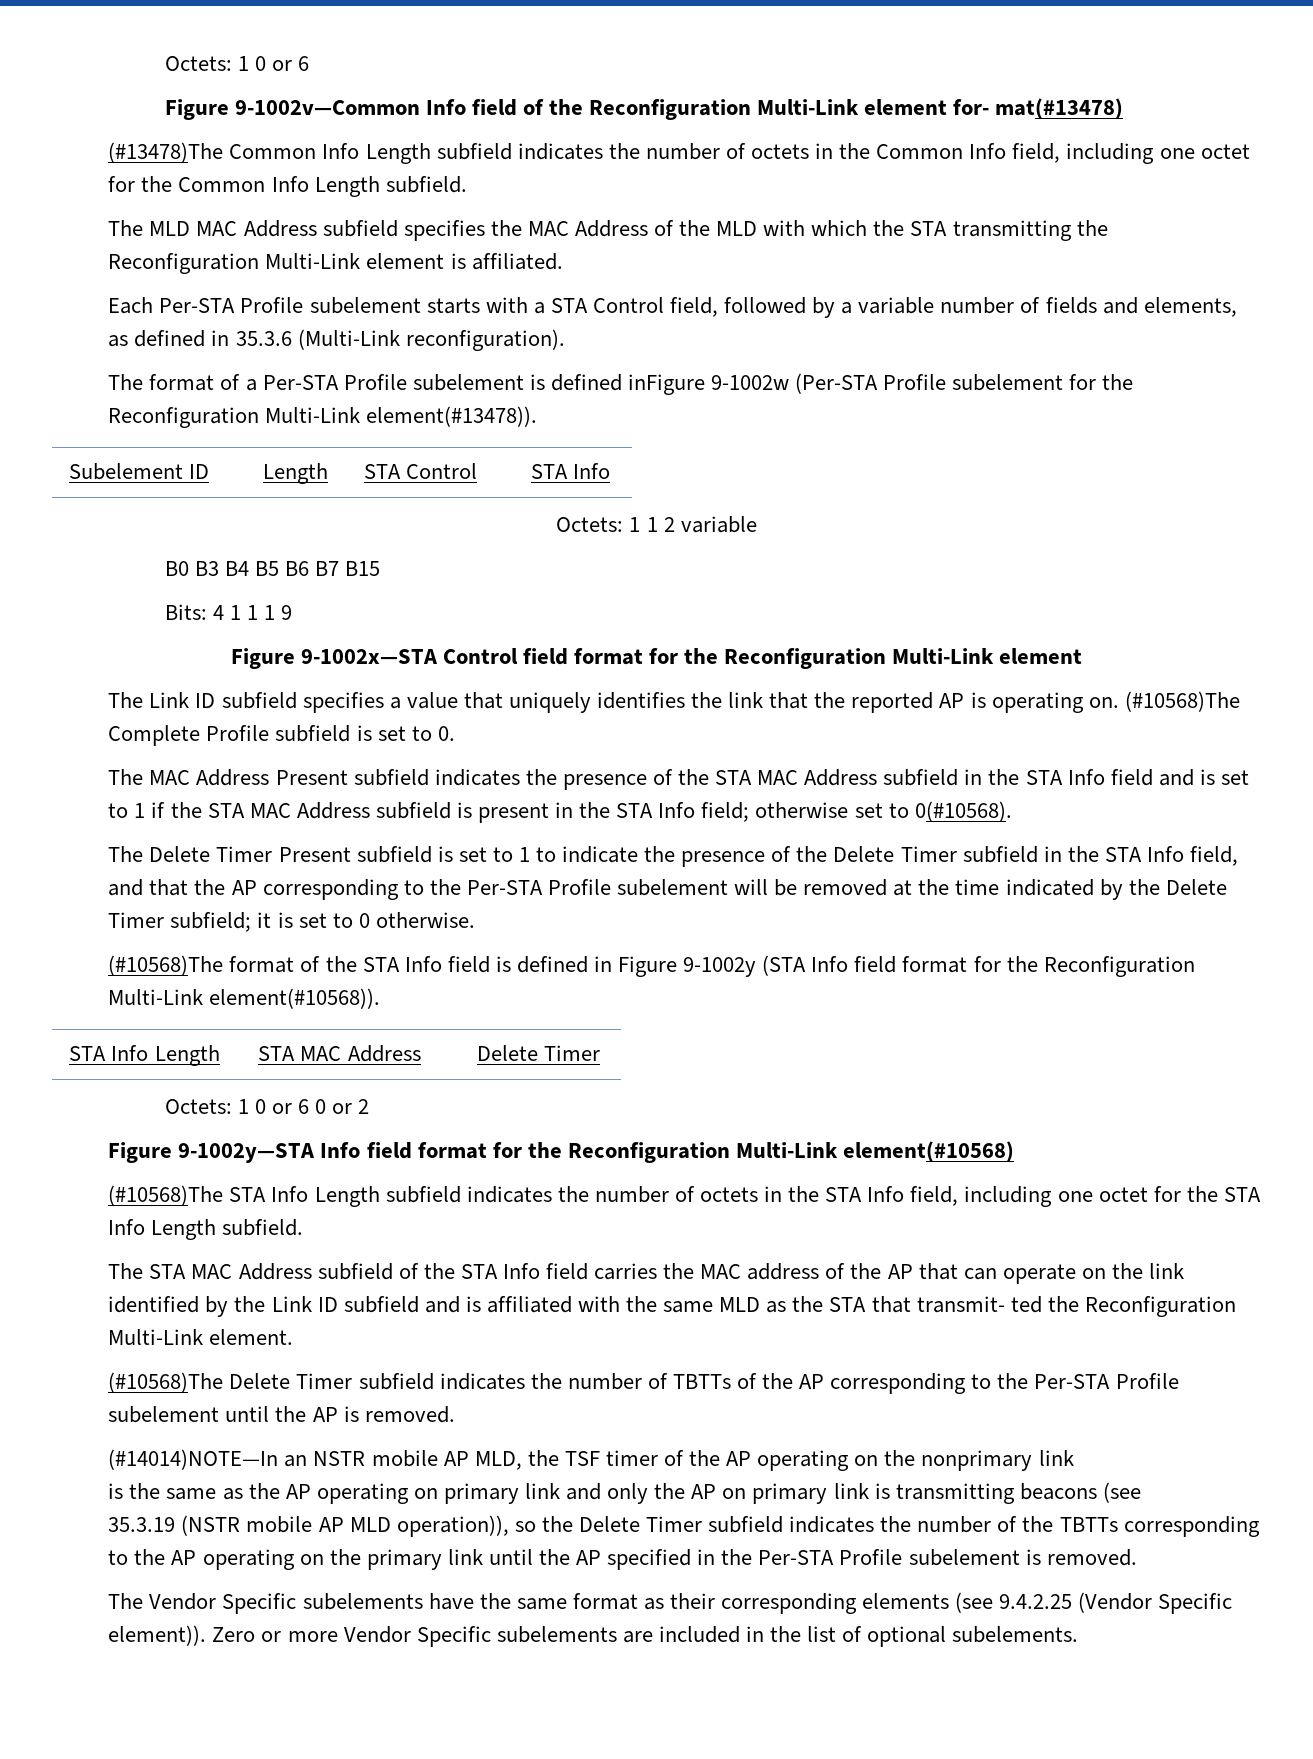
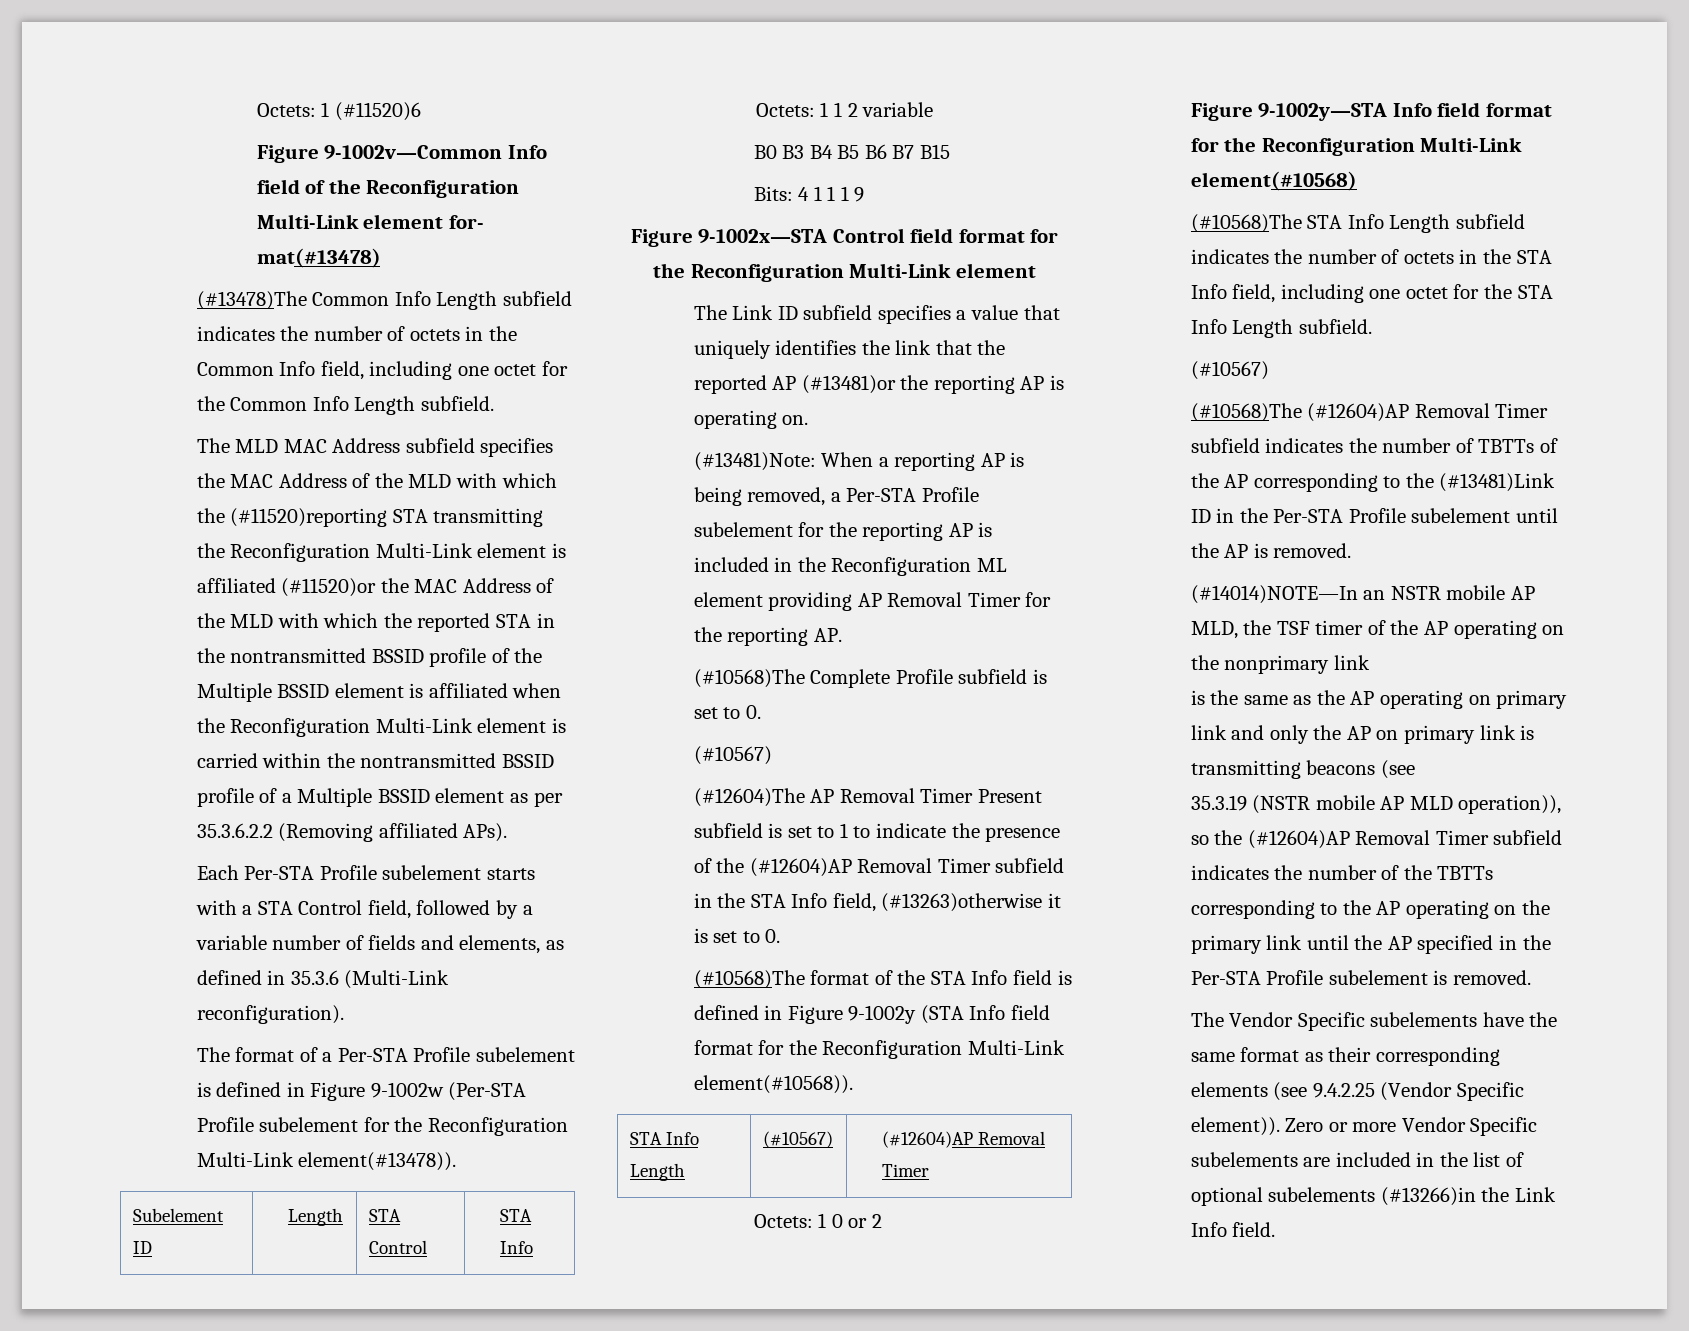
[164,56,309,71] Octets: 1 0 or 6 -> [256,102,421,121] Octets: 1 (#11520)6
(905, 228) none -> [230,508,388,527] (#11520)reporting
[471,253,563,270] affiliated. -> [196,578,555,597] [196,613,555,632] [196,648,543,667] [196,683,562,702] [196,718,566,737] [196,753,554,768] [196,788,563,807] [196,823,508,842] affiliated (#11520)or the MAC Address of the MLD with which the reported STA in the nontransmitted BSSID profile of the Multiple BSSID element is affiliated when the Reconfiguration Multi-Link element is carried within the nontransmitted BSSID profile of a Multiple BSSID element as per 35.3.6.2.2 (Removing affiliated APs).
[628,374,706,395] inFigure -> [286,1082,366,1101] in Figure
(965, 700) none -> [801,375,1045,394] (#13481)or the reporting AP
(1119, 702) none -> [693,452,1025,471] [693,487,979,506] [693,522,993,541] [693,557,1007,576] [693,592,1052,611] [693,627,842,646] // (#13481)Note: When a reporting AP is being removed, a Per-STA Profile subelement for the reporting AP is included in the Reconfiguration ML element providing AP Removal Timer for the reporting AP. //
[108,769,1249,790] [108,801,1012,823] [108,846,211,862] The MAC Address Present subfield indicates the presence of the STA MAC Address subfield in the STA Info field and is set to 1 if the STA MAC Address subfield is present in the STA Info field; otherwise set to 0(#10568). // The Delete -> [693,746,772,765] [693,788,915,807] (#10567) // (#12604)The AP Removal
[833,846,895,862] Delete -> [749,858,933,877] (#12604)AP Removal
[108,879,1227,900] [108,912,252,932] and that the AP corresponding to the Per-STA Profile subelement will be removed at the time indicated by the Delete Timer subfield; -> [881,893,1043,912] (#13263)otherwise
[358,912,475,928] 0 otherwise. -> [765,929,781,943] 0.
[258,1045,421,1062] [477,1045,539,1061] STA MAC Address | Delete -> [762,1131,833,1148] [881,1131,1045,1148] (#10567) | (#12604)AP Removal
[297,1099,353,1114] 6 0 or -> (868, 1223) none
[108,1263,1184,1284] [108,1296,1236,1317] [108,1329,294,1345] [108,1372,291,1393] The STA MAC Address subfield of the STA Info field carries the MAC address of the AP that can operate on the link identified by the Link ID subfield and is affiliated with the same MLD as the STA that transmit- ted the Reconfiguration Multi-Link element. // (#10568)The Delete -> [1190,361,1269,380] [1190,403,1490,422] (#10567) // (#10568)The (#12604)AP Removal
(1029, 1381) none -> [1439,473,1556,492] [1190,508,1268,523] (#13481)Link ID in the
[578,1516,640,1532] Delete -> [1247,830,1431,849] (#12604)AP Removal
[952,1626,1079,1643] subelements. -> [1268,1187,1556,1206] [1190,1222,1276,1237] subelements (#13266)in the Link Info field.

